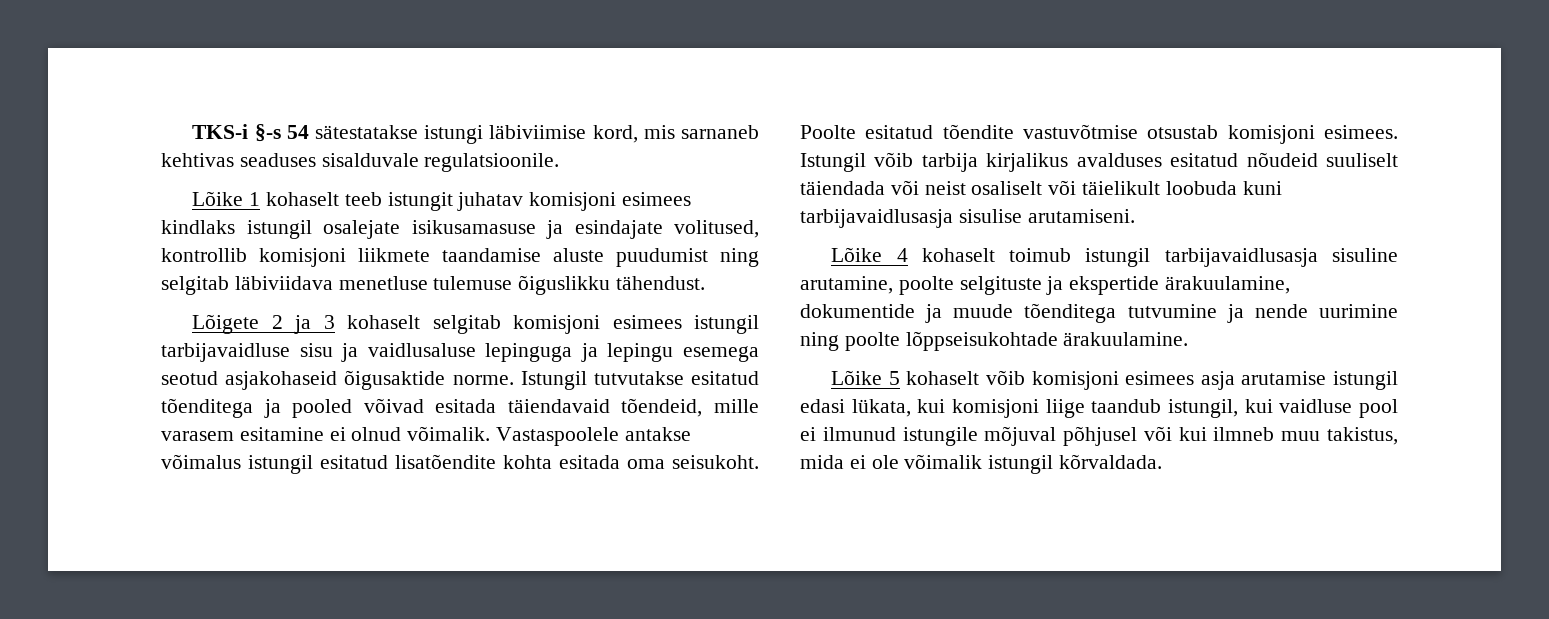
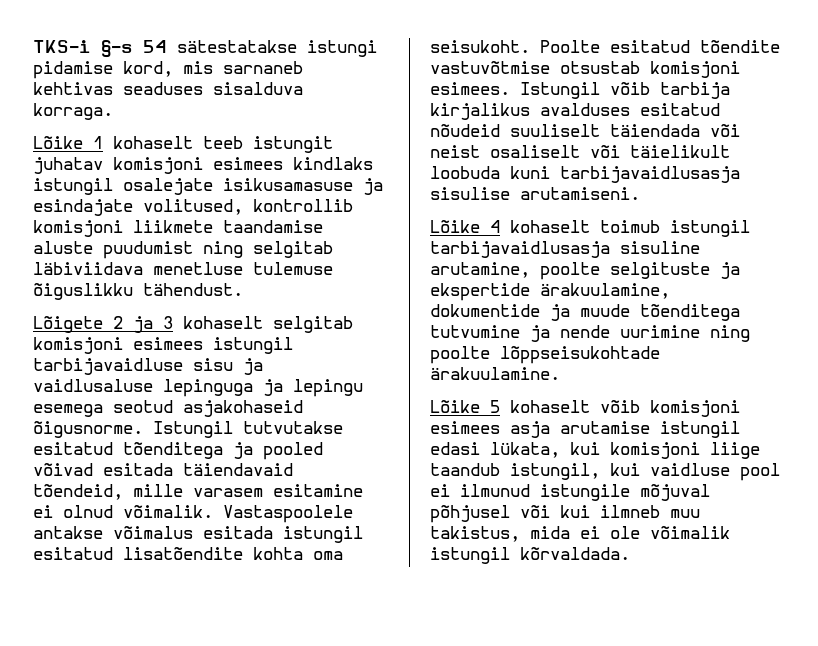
[489,125,587,139] läbiviimise -> [33,61,113,79] pidamise
[321,153,560,172] sisalduvale regulatsioonile. -> [213,82,303,95] [33,103,113,120] sisalduva korraga.
[344,370,514,390] õigusaktide norme. -> [33,421,143,438] õigusnorme.
(241, 461) none -> [203,526,273,539] esitada
[559,455,620,469] esitada -> (303, 553) none

